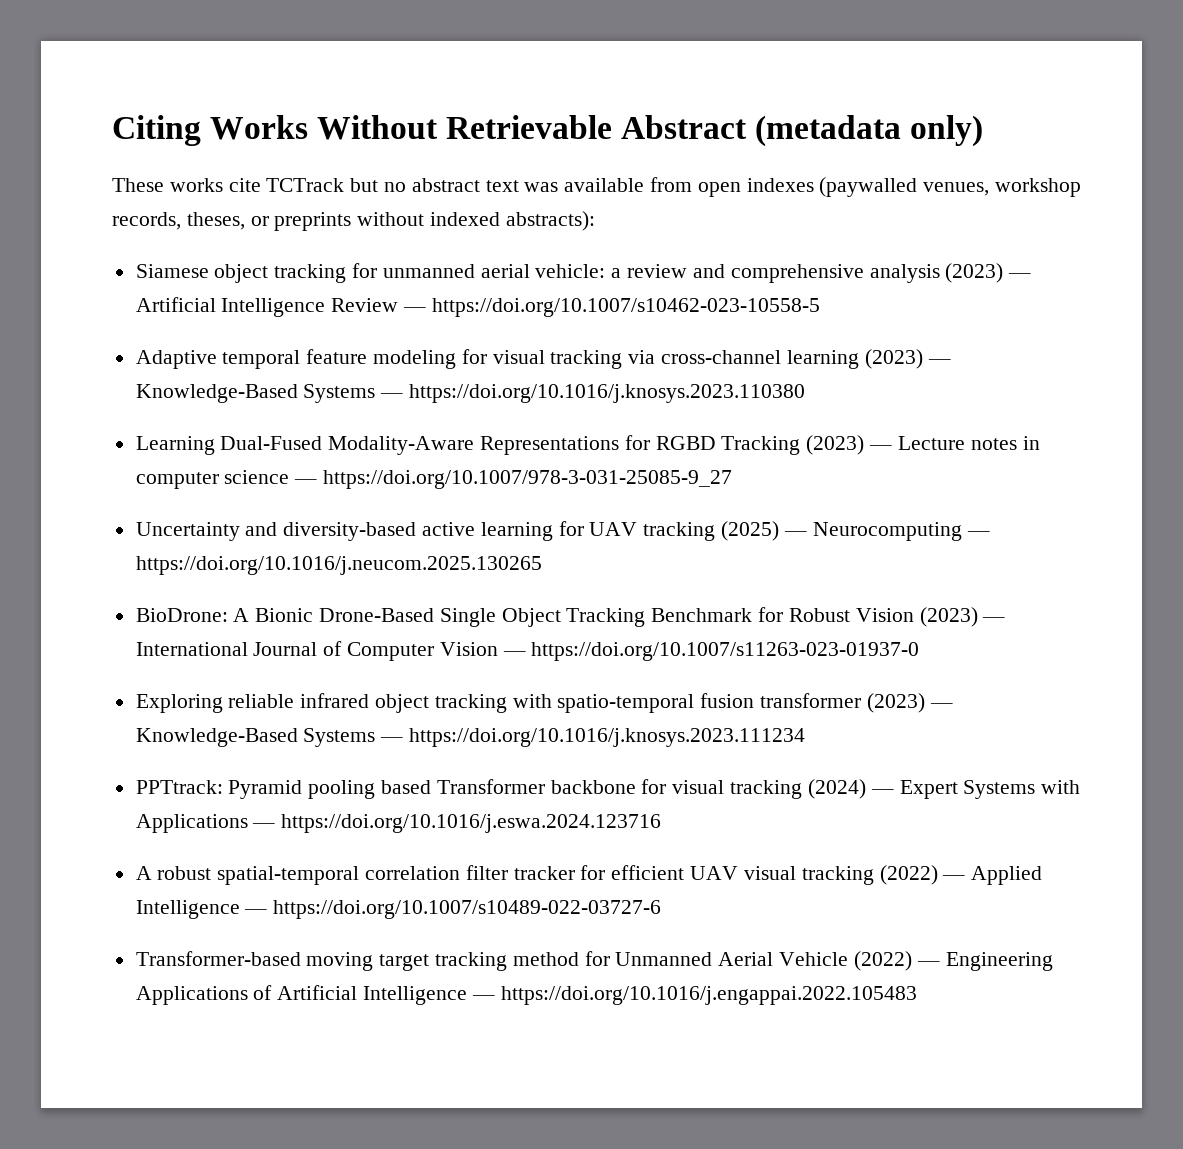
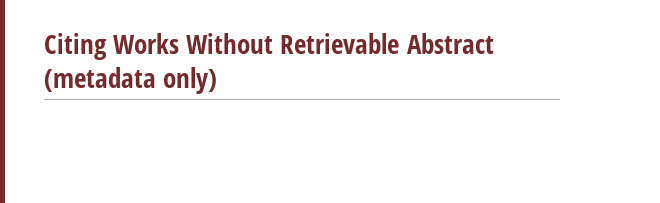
[112,177,1082,197] [112,211,595,231] [135,263,1032,283] [135,297,820,317] [135,349,951,369] [135,384,806,403] [135,435,1040,455] [135,470,733,489] [135,521,990,541] [135,556,542,575] [135,607,1006,627] [135,641,920,661] [135,693,953,713] [135,728,806,747] [135,779,1081,799] [135,814,662,833] [135,865,1043,885] [135,900,662,919] [135,951,1053,971] [135,985,917,1005] // These works cite TCTrack but no abstract text was available from open indexes (paywalled venues, workshop records, theses, or preprints without indexed abstracts): // Siamese object tracking for unmanned aerial vehicle: a review and comprehensive analysis (2023) — Artificial Intelligence Review — https://doi.org/10.1007/s10462-023-10558-5 // Adaptive temporal feature modeling for visual tracking via cross-channel learning (2023) — Knowledge-Based Systems — https://doi.org/10.1016/j.knosys.2023.110380 // Learning Dual-Fused Modality-Aware Representations for RGBD Tracking (2023) — Lecture notes in computer science — https://doi.org/10.1007/978-3-031-25085-9_27 // Uncertainty and diversity-based active learning for UAV tracking (2025) — Neurocomputing — https://doi.org/10.1016/j.neucom.2025.130265 // BioDrone: A Bionic Drone-Based Single Object Tracking Benchmark for Robust Vision (2023) — International Journal of Computer Vision — https://doi.org/10.1007/s11263-023-01937-0 // Exploring reliable infrared object tracking with spatio-temporal fusion transformer (2023) — Knowledge-Based Systems — https://doi.org/10.1016/j.knosys.2023.111234 // PPTtrack: Pyramid pooling based Transformer backbone for visual tracking (2024) — Expert Systems with Applications — https://doi.org/10.1016/j.eswa.2024.123716 // A robust spatial-temporal correlation filter tracker for efficient UAV visual tracking (2022) — Applied Intelligence — https://doi.org/10.1007/s10489-022-03727-6 // Transformer-based moving target tracking method for Unmanned Aerial Vehicle (2022) — Engineering Applications of Artificial Intelligence — https://doi.org/10.1016/j.engappai.2022.105483 -> (218, 80) none

